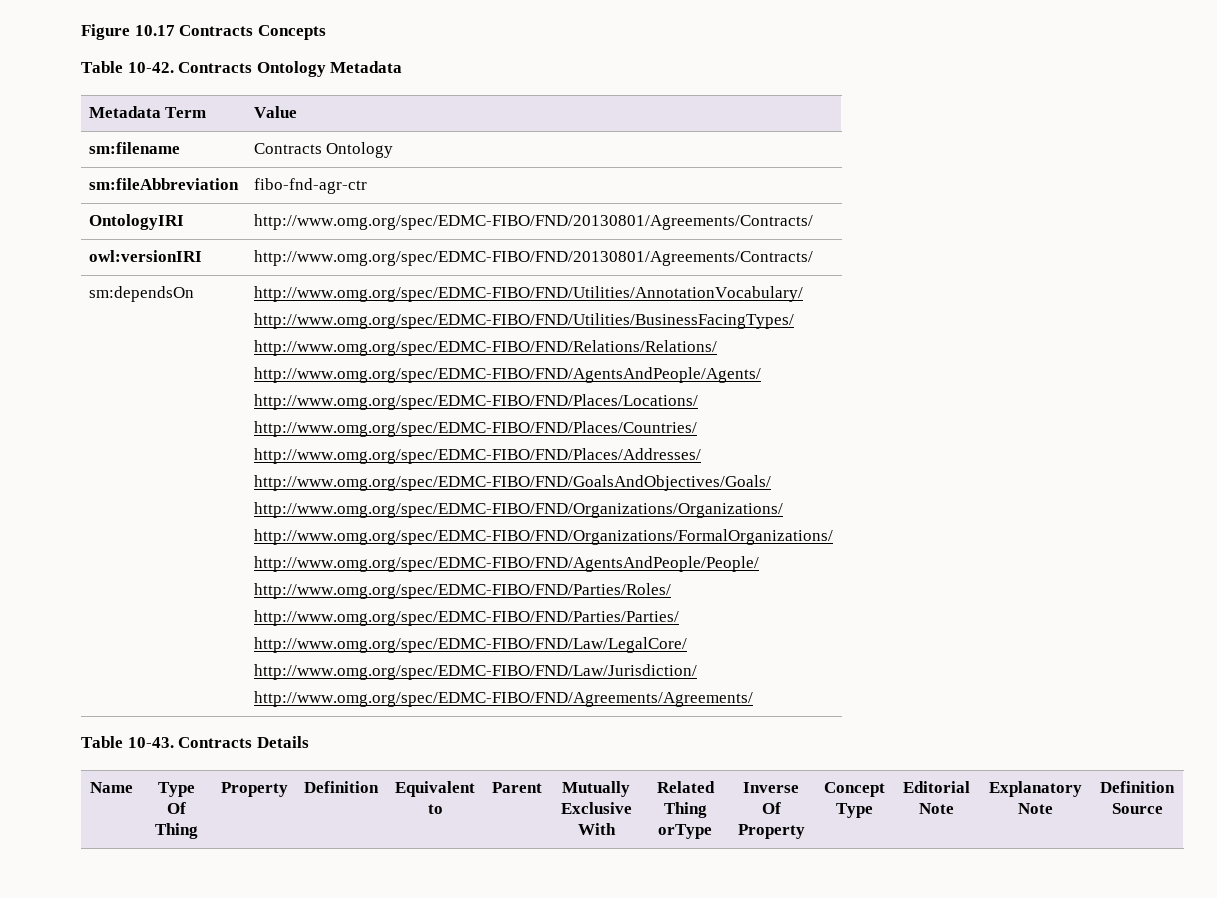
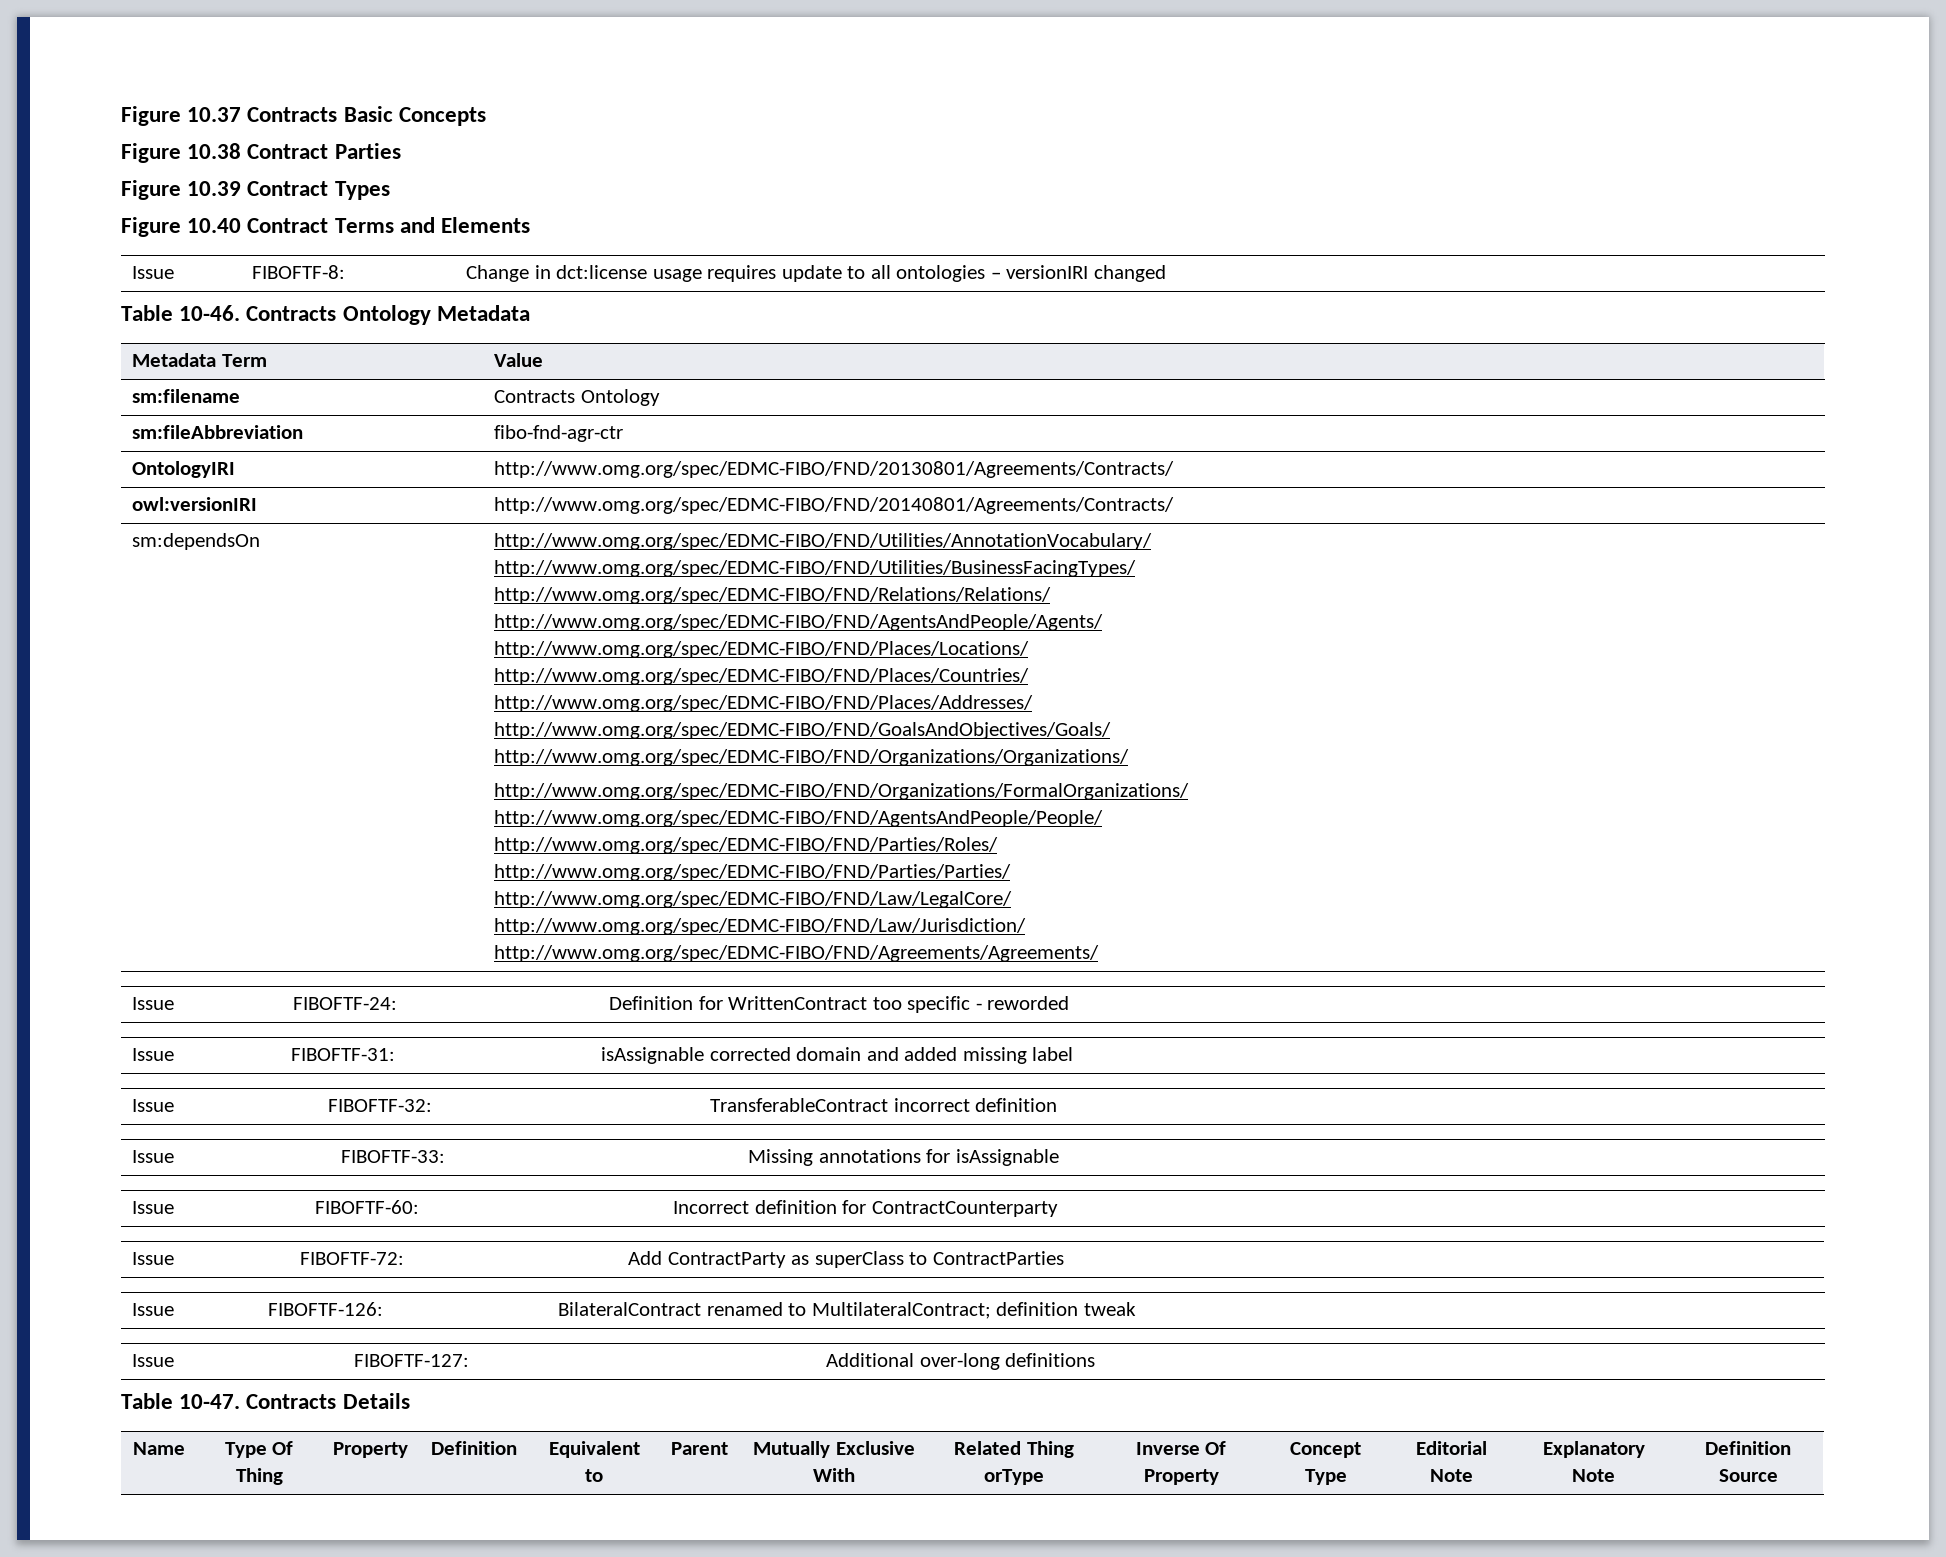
[81,24,326,40] [81,61,174,73] Figure 10.17 Contracts Concepts // Table 10-42. -> [121,106,486,126] [121,143,401,163] [121,180,390,200] [121,217,531,237] [132,266,175,279] [252,265,346,279] [466,265,1166,282] [121,305,241,321] Figure 10.37 Contracts Basic Concepts // Figure 10.38 Contract Parties // Figure 10.39 Contract Types // Figure 10.40 Contract Terms and Elements // Issue | FIBOFTF-8: | Change in dct:license usage requires update to all ontologies – versionIRI changed // Table 10-46.
[253,250,813,266] http://www.omg.org/spec/EDMC-FIBO/FND/20130801/Agreements/Contracts/ -> [494,497,1175,514] http://www.omg.org/spec/EDMC-FIBO/FND/20140801/Agreements/Contracts/
[81,736,174,748] // Table 10-43. -> [132,997,175,1010] [293,997,398,1010] [609,996,1070,1013] [132,1048,175,1061] [291,1048,396,1061] [601,1047,1074,1064] [132,1099,175,1112] [328,1099,433,1112] [710,1098,1058,1112] [132,1150,175,1163] [341,1150,446,1163] [748,1149,1059,1166] [132,1201,175,1214] [315,1200,420,1214] [673,1200,1058,1217] [132,1252,175,1265] [300,1252,405,1265] [628,1251,1064,1268] [132,1303,175,1316] [268,1302,384,1316] [558,1302,1136,1319] [132,1354,175,1367] [354,1354,470,1367] [826,1353,1096,1370] [121,1393,241,1409] // Issue | FIBOFTF-24: | Definition for WrittenContract too specific - reworded // Issue | FIBOFTF-31: | isAssignable corrected domain and added missing label // Issue | FIBOFTF-32: | TransferableContract incorrect definition // Issue | FIBOFTF-33: | Missing annotations for isAssignable // Issue | FIBOFTF-60: | Incorrect definition for ContractCounterparty // Issue | FIBOFTF-72: | Add ContractParty as superClass to ContractParties // Issue | FIBOFTF-126: | BilateralContract renamed to MultilateralContract; definition tweak // Issue | FIBOFTF-127: | Additional over-long definitions // Table 10-47.

